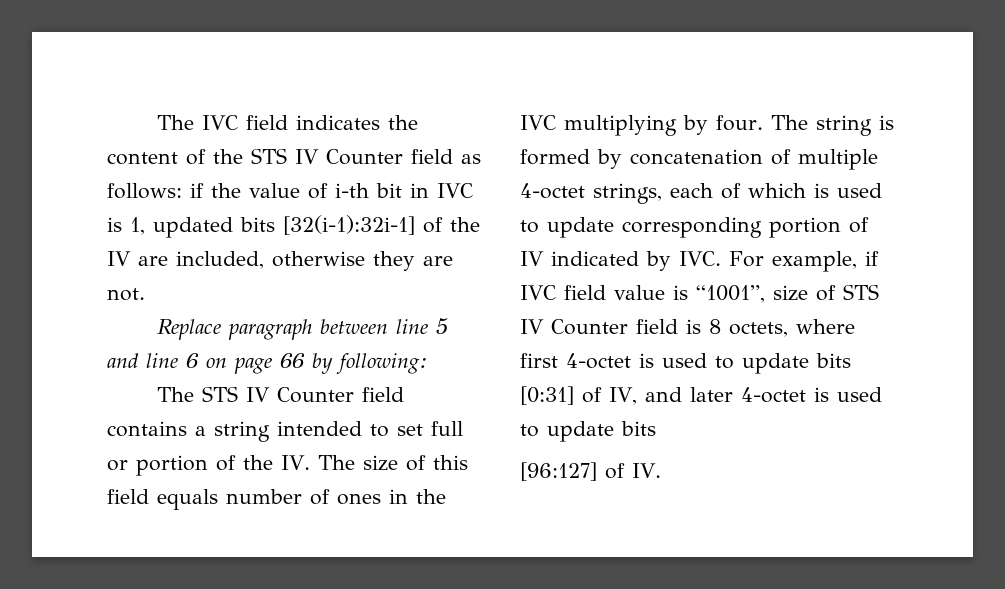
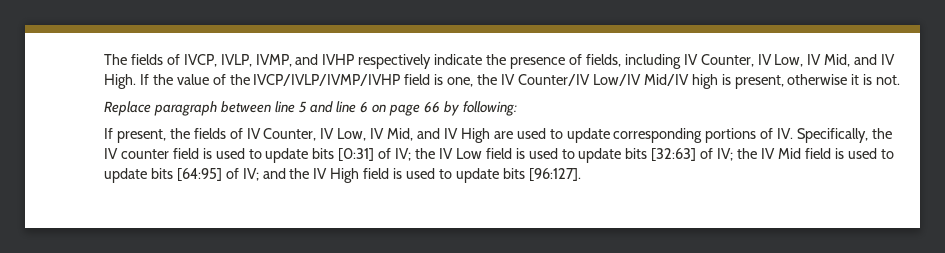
[157,115,419,130] [107,148,481,165] [107,183,473,199] [107,215,480,238] [107,251,453,271] The IVC field indicates the content of the STS IV Counter field as follows: if the value of i-th bit in IVC is 1, updated bits [32(i-1):32i-1] of the IV are included, otherwise they are -> [104,54,896,69] [104,74,873,89] The fields of IVCP, IVLP, IVMP, and IVHP respectively indicate the presence of fields, including IV Counter, IV Low, IV Mid, and IV High. If the value of the IVCP/IVLP/IVMP/IVHP field is one, the IV Counter/IV Low/IV Mid/IV high is present, otherwise it is
[157,386,405,403] [107,421,463,442] [107,455,468,476] [107,489,446,510] [520,115,894,136] [520,149,878,170] [520,183,882,204] [520,217,869,238] [520,251,879,272] [520,284,879,303] [520,319,855,337] [520,353,631,369] The STS IV Counter field contains a string intended to set full or portion of the IV. The size of this field equals number of ones in the IVC multiplying by four. The string is formed by concatenation of multiple 4-octet strings, each of which is used to update corresponding portion of IV indicated by IVC. For example, if IVC field value is “1001”, size of STS IV Counter field is 8 octets, where first 4-octet -> [104,128,893,143] [104,148,199,159] If present, the fields of IV Counter, IV Low, IV Mid, and IV High are used to update corresponding portions of IV. Specifically, the IV counter field
[609,387,882,405] [520,421,656,442] [520,462,661,481] IV, and later 4-octet is used to update bits // [96:127] of IV. -> [395,148,894,163] [104,168,581,183] IV; the IV Low field is used to update bits [32:63] of IV; the IV Mid field is used to update bits [64:95] of IV; and the IV High field is used to update bits [96:127].

